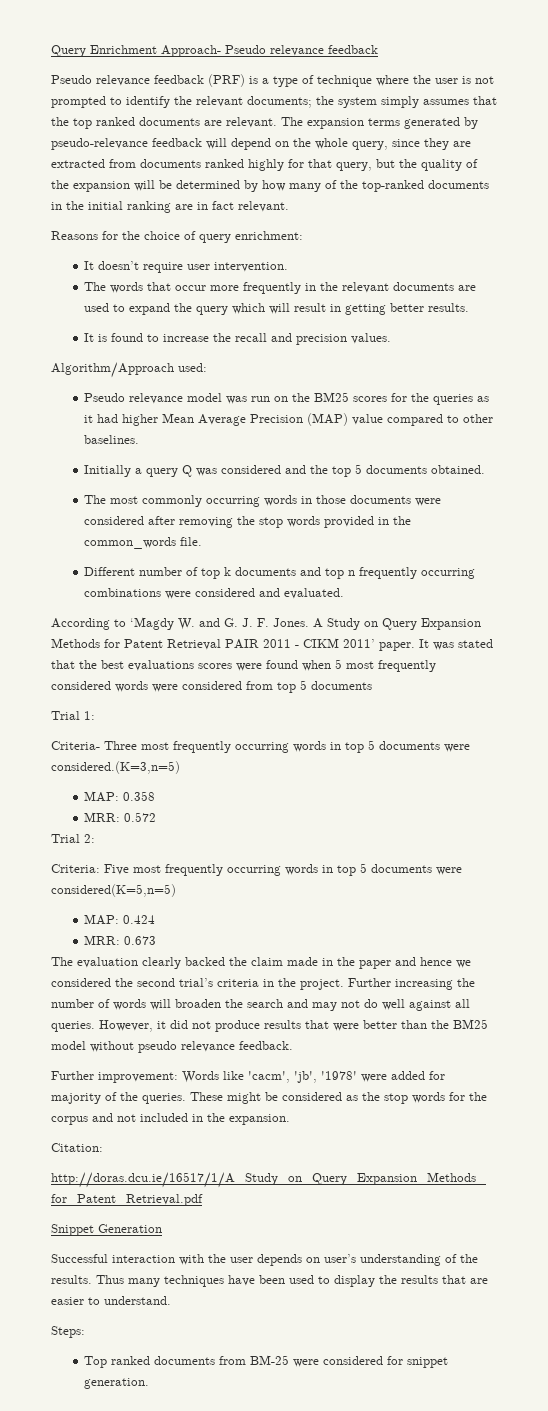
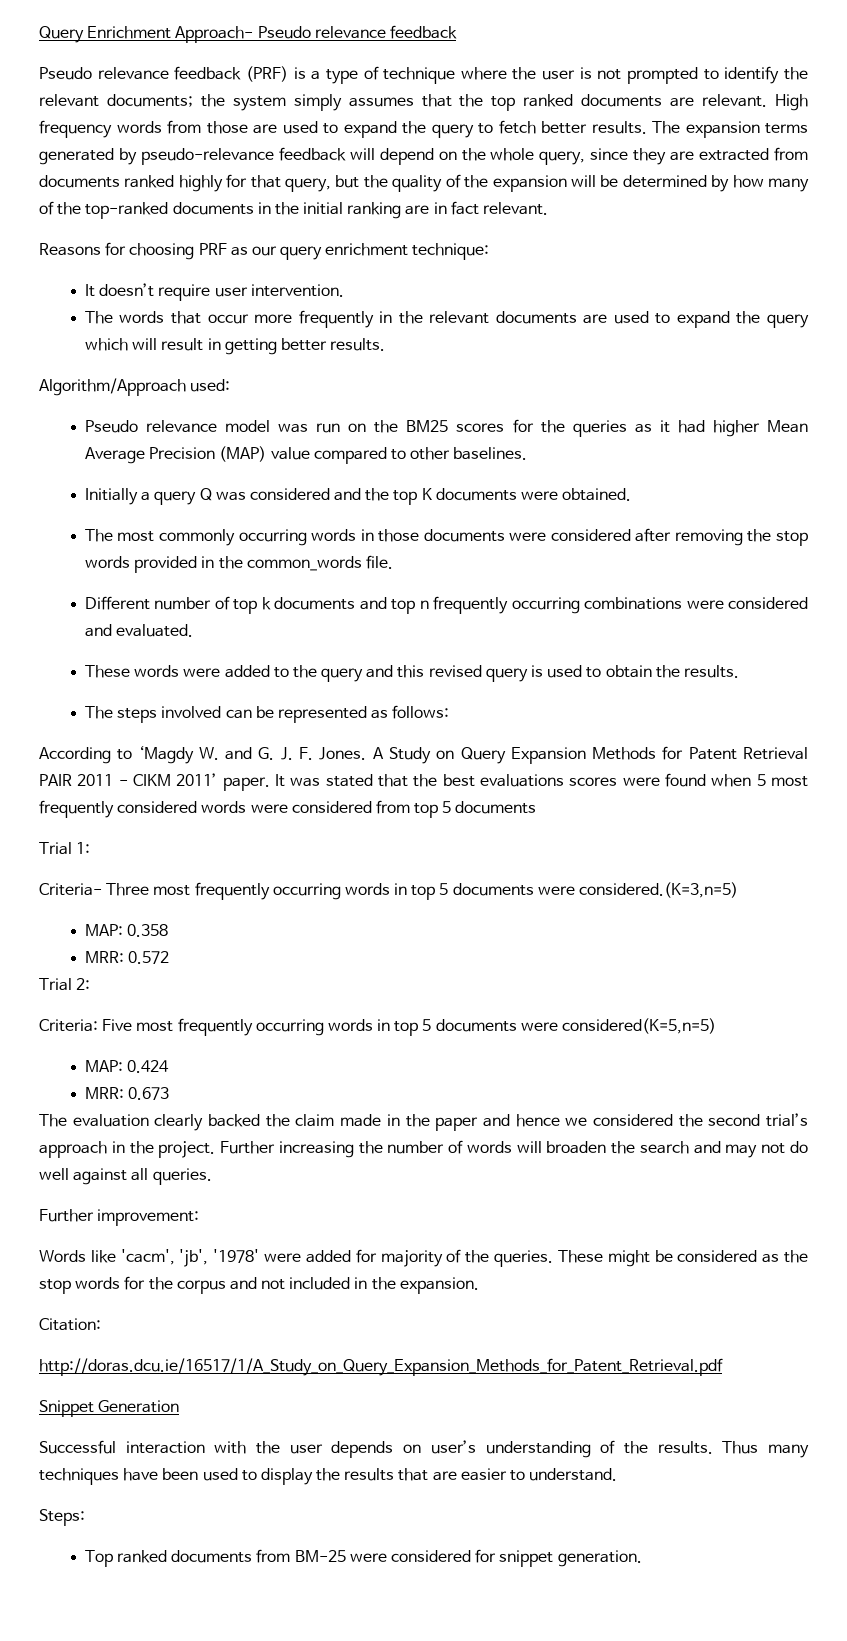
(277, 122) none -> [774,94,808,111] [39,120,647,138] High frequency words from those are used to expand the query to fetch better results.
[122,231,303,243] the choice of query enrichment: -> [129,243,490,260] choosing PRF as our query enrichment technique:
[84,333,392,345] // It is found to increase the recall and precision values. -> (386, 344) none
[355,464,428,474] 5 documents -> [421,488,558,501] K documents were
(345, 593) none -> [84,665,739,682] [84,705,450,723] // These words were added to the query and this revised query is used to obtain the results. // The steps involved can be represented as follows:
[217,979,259,987] criteria -> [39,1141,107,1158] approach
[99,1019,488,1032] [51,1041,293,1053] However, it did not produce results that were better than the BM25 model without pseudo relevance feedback. -> (212, 1176) none
(178, 1077) none -> (200, 1217) //

